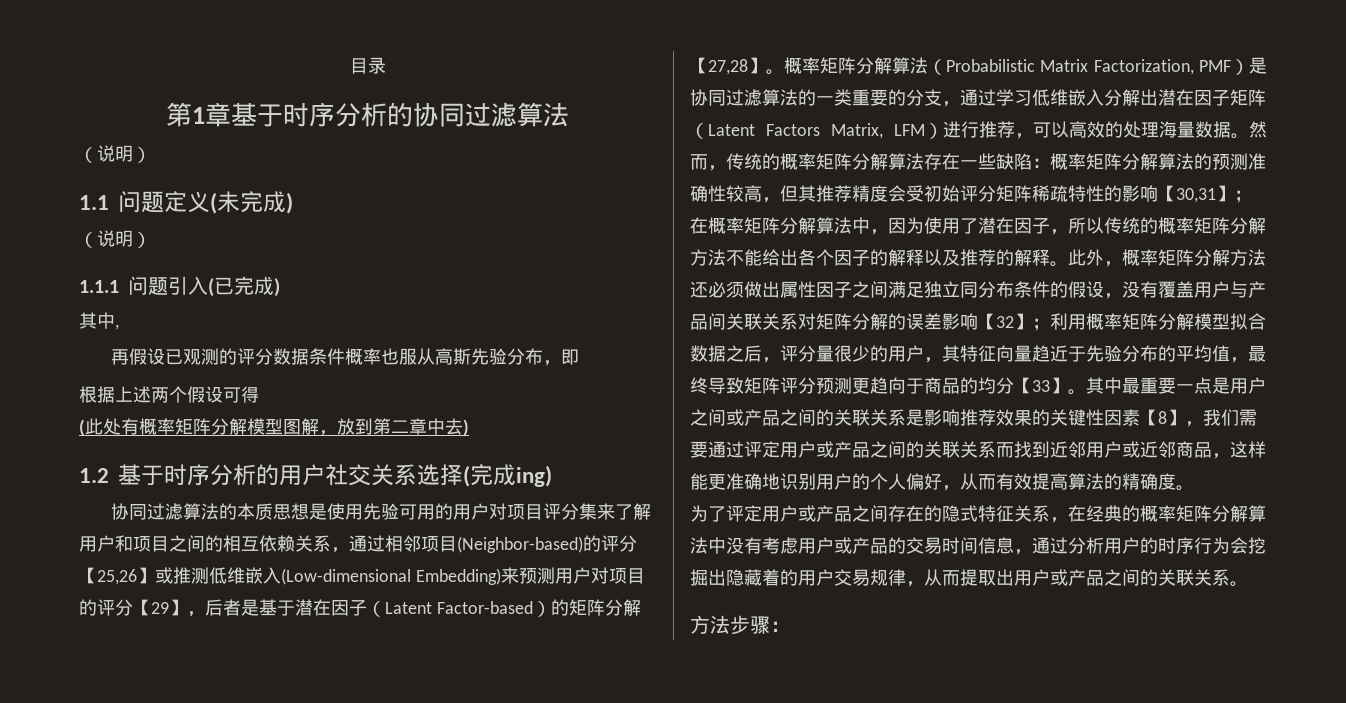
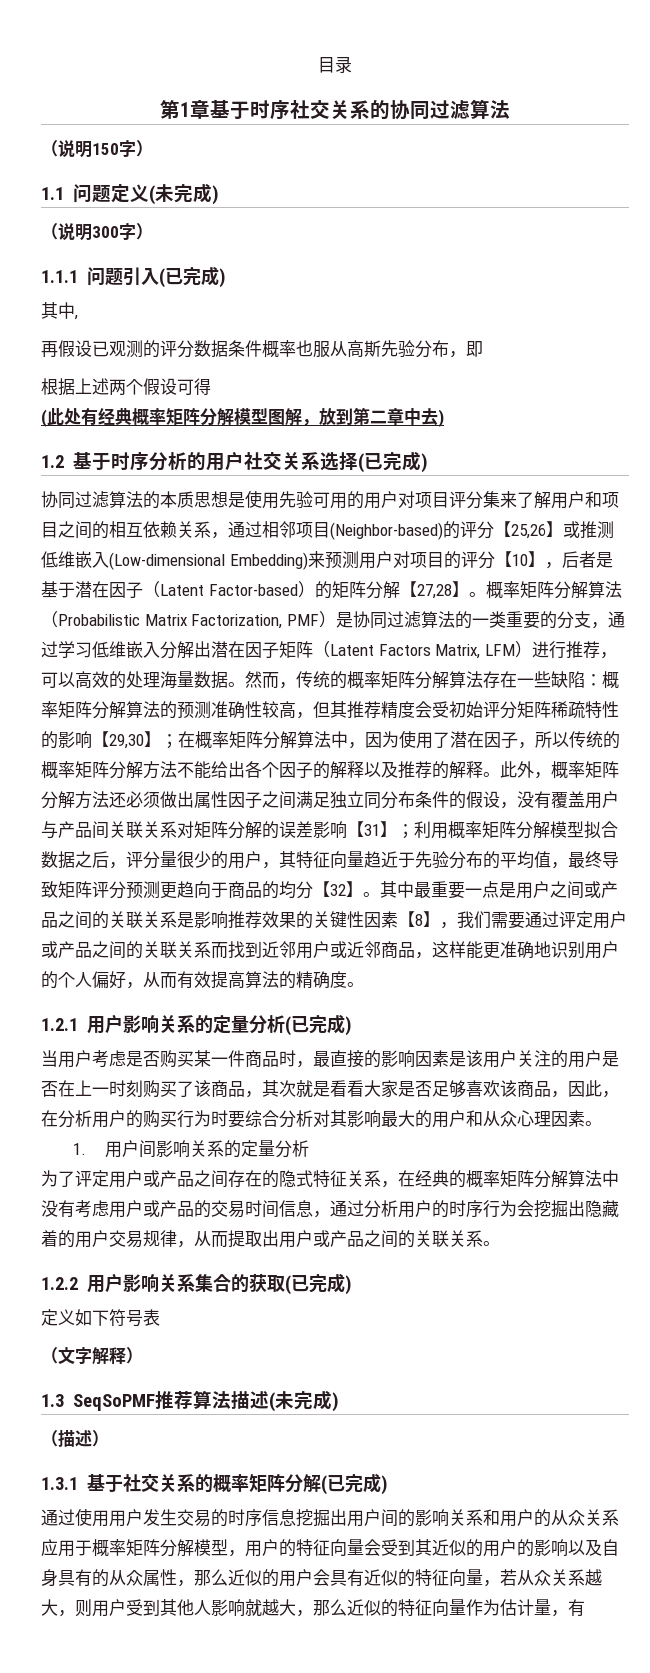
[335,102,387,127] 分析 -> [290,100,370,119] 社交关系
(133, 153) none -> [92,140,136,157] 150字
(133, 238) none -> [92,223,136,240] 300字
(139, 426) none -> [98,408,132,425] 经典
[470,464,552,487] 完成ing) -> [363,451,428,473] 已完成)
[151,602,169,614] 29 -> [511,554,528,566] 10
[1176,188,1216,203] 30,31 -> [109,734,144,749] 29,30
[996,316,1014,328] 32 -> [364,824,380,836] 31
[1032,380,1050,392] 33 -> [330,884,346,896] 32
(1194, 488) none -> [41,1014,351,1036] [41,1050,619,1068] [41,1080,619,1098] [41,1110,602,1128] [72,1140,309,1158] // 1.2.1用户影响关系的定量分析(已完成) // 当用户考虑是否购买某一件商品时，最直接的影响因素是该用户关注的用户是否在上一时刻购买了该商品，其次就是看看大家是否足够喜欢该商品，因此，在分析用户的购买行为时要综合分析对其影响最大的用户和从众心理因素。 // 1.用户间影响关系的定量分析
[690,615,790,635] 方法步骤： -> [41,1273,351,1295] [41,1309,160,1327] [41,1347,143,1365] [41,1390,339,1412] [41,1430,109,1447] [41,1473,387,1495] [41,1508,619,1527] [41,1539,619,1557] [41,1569,602,1587] [41,1599,585,1617] 1.2.2用户影响关系集合的获取(已完成) // 定义如下符号表 // （文字解释） // 1.3 SeqSoPMF推荐算法描述(未完成) // （描述） // 1.3.1基于社交关系的概率矩阵分解(已完成) // 通过使用用户发生交易的时序信息挖掘出用户间的影响关系和用户的从众关系应用于概率矩阵分解模型，用户的特征向量会受到其近似的用户的影响以及自身具有的从众属性，那么近似的用户会具有近似的特征向量，若从众关系越大，则用户受到其他人影响就越大，那么近似的特征向量作为估计量，有

